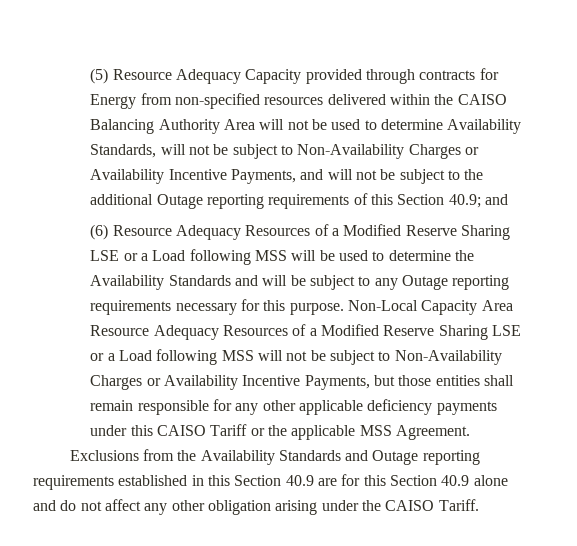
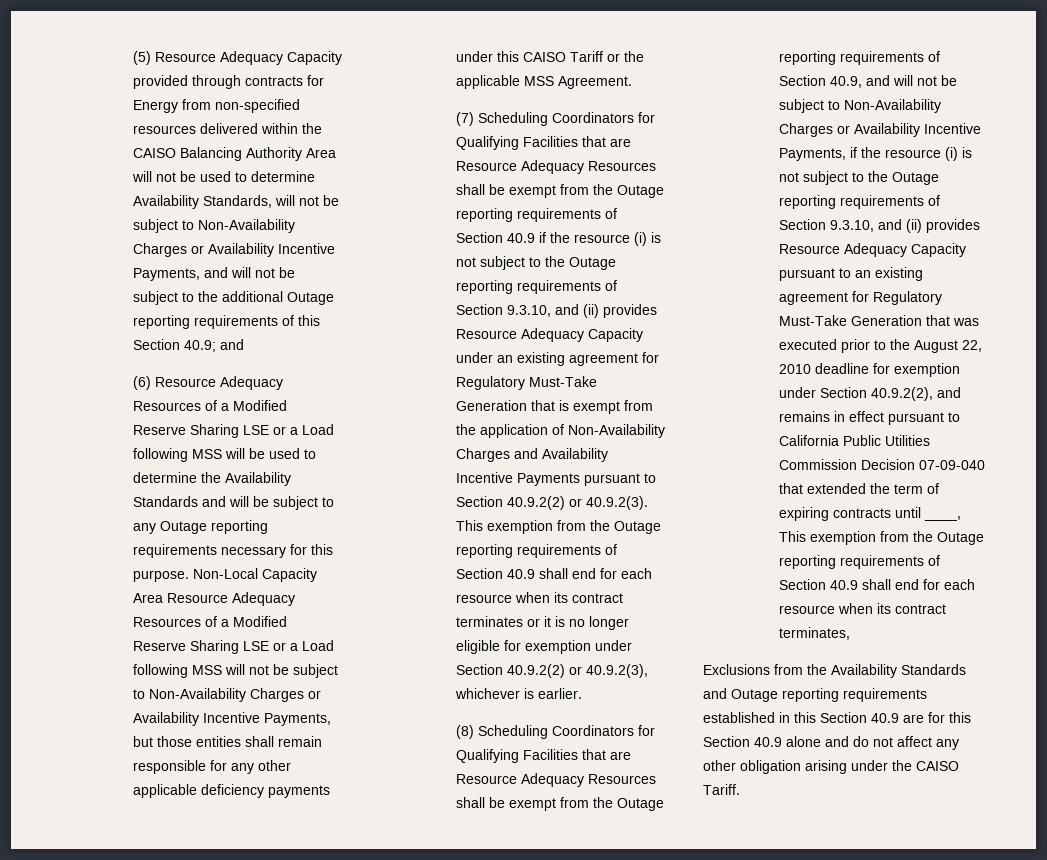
(471, 432) none -> [456,112,656,126] [456,136,632,150] [456,160,657,174] [456,184,665,198] [456,208,618,222] [456,232,662,246] [456,256,617,270] [456,280,618,294] [456,304,658,318] [456,328,644,342] [456,352,660,366] [456,376,598,390] [456,400,654,414] [456,424,666,438] [456,448,609,462] [456,472,657,486] [456,496,649,510] [456,520,662,534] [456,544,618,558] [456,568,653,579] [456,592,624,603] [456,616,630,630] [456,640,633,654] [456,664,649,678] [455,688,583,699] [456,725,656,739] [456,749,632,763] [456,773,657,787] [456,797,665,811] [779,51,941,65] [779,75,958,88] [779,99,942,113] [779,123,982,137] [779,147,973,161] [779,171,940,185] [779,195,941,209] [779,219,981,233] [779,243,967,257] [779,267,924,281] [779,291,943,305] [779,315,980,326] [779,339,983,353] [779,363,961,377] [779,387,962,401] [779,411,961,425] [779,435,931,446] [779,459,986,470] [779,483,940,494] [779,507,962,521] [779,531,985,545] [779,555,941,569] [779,579,976,590] [779,603,947,614] [779,627,851,640] // (7) Scheduling Coordinators for Qualifying Facilities that are Resource Adequacy Resources shall be exempt from the Outage reporting requirements of Section 40.9 if the resource (i) is not subject to the Outage reporting requirements of Section 9.3.10, and (ii) provides Resource Adequacy Capacity under an existing agreement for Regulatory Must-Take Generation that is exempt from the application of Non-Availability Charges and Availability Incentive Payments pursuant to Section 40.9.2(2) or 40.9.2(3). This exemption from the Outage reporting requirements of Section 40.9 shall end for each resource when its contract terminates or it is no longer eligible for exemption under Section 40.9.2(2) or 40.9.2(3), whichever is earlier. // (8) Scheduling Coordinators for Qualifying Facilities that are Resource Adequacy Resources shall be exempt from the Outage reporting requirements of Section 40.9, and will not be subject to Non-Availability Charges or Availability Incentive Payments, if the resource (i) is not subject to the Outage reporting requirements of Section 9.3.10, and (ii) provides Resource Adequacy Capacity pursuant to an existing agreement for Regulatory Must-Take Generation that was executed prior to the August 22, 2010 deadline for exemption under Section 40.9.2(2), and remains in effect pursuant to California Public Utilities Commission Decision 07-09-040 that extended the term of expiring contracts until ____, This exemption from the Outage reporting requirements of Section 40.9 shall end for each resource when its contract terminates,

